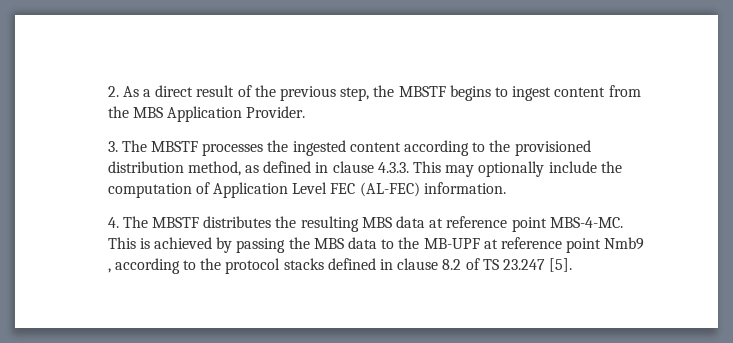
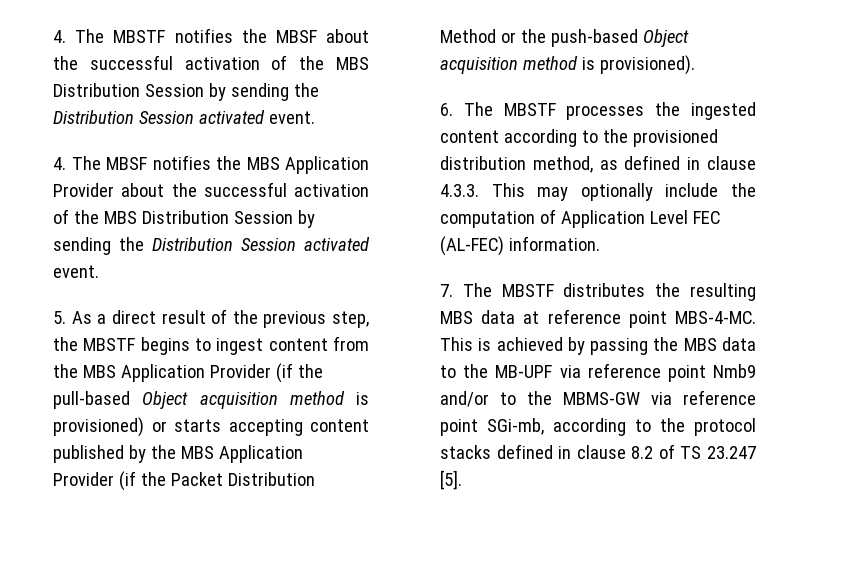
[107,86,119,97] 2. -> [53,28,369,43] [53,55,369,70] [53,83,320,101] [53,110,316,124] [53,155,369,174] [53,182,369,197] [53,209,316,228] [53,237,370,255] [53,265,100,278] [53,311,67,324] 4. The MBSTF notifies the MBSF about the successful activation of the MBS Distribution Session by sending the Distribution Session activated event. // 4. The MBSF notifies the MBS Application Provider about the successful activation of the MBS Distribution Session by sending the Distribution Session activated event. // 5.
[246,106,306,118] [107,141,118,152] Provider. // 3. -> [210,363,324,383] [53,391,369,409] [53,417,369,437] [53,445,304,463] [53,471,316,491] [440,29,690,47] [440,55,696,75] [440,103,454,116] Provider (if the pull-based Object acquisition method is provisioned) or starts accepting content published by the MBS Application Provider (if the Packet Distribution Method or the push-based Object acquisition method is provisioned). // 6.
[107,217,119,228] 4. -> [440,284,454,297] 7.
[483,239,498,249] at -> [559,365,581,378] via
[107,268,111,273] , -> [440,390,756,407] [440,418,545,436] and/or to the MBMS-GW via reference point SGi-mb,

